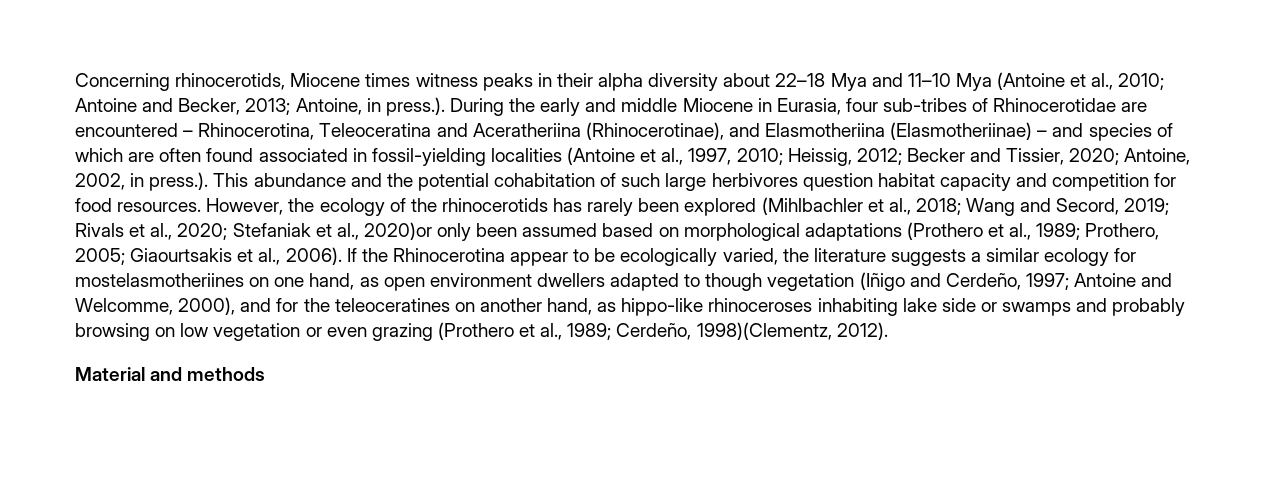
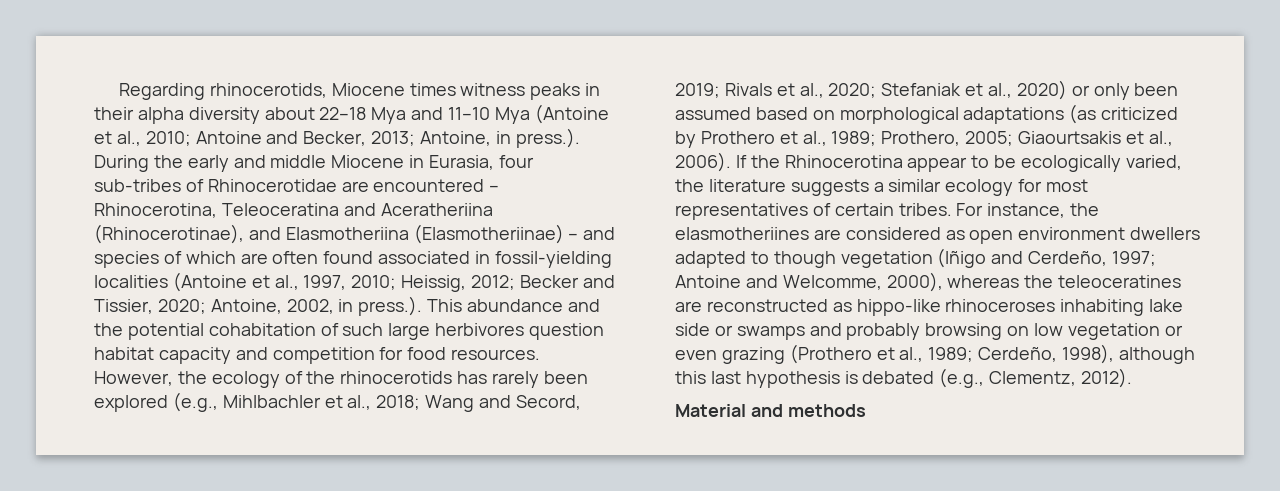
[75,73,170,91] Concerning -> [119,83,206,100] Regarding
[761,197,863,215] (Mihlbachler -> [172,392,321,412] (e.g., Mihlbachler
[363,222,432,240] 2020)or -> [1016,80,1090,100] 2020) or
[906,222,983,240] (Prothero -> [1069,104,1179,124] [675,131,775,148] (as criticized by Prothero
[75,273,355,290] mostelasmotheriines on one hand, -> [1046,179,1089,192] [675,203,1100,220] [675,227,941,240] most representatives of certain tribes. For instance, the elasmotheriines are considered
[240,298,593,315] and for the teleoceratines on another hand, -> [947,275,1182,288] [675,299,828,312] whereas the teleoceratines are reconstructed
[696,322,832,340] 1998)(Clementz, -> [1062,344,1195,364] [675,368,1077,388] 1998), although this last hypothesis is debated (e.g., Clementz,

